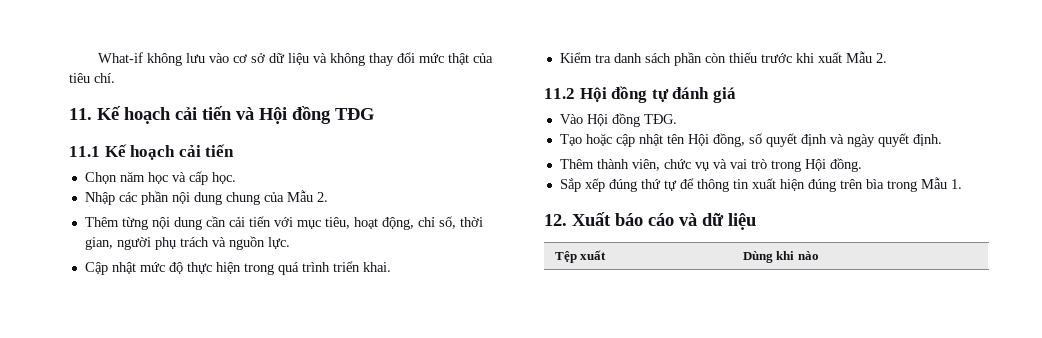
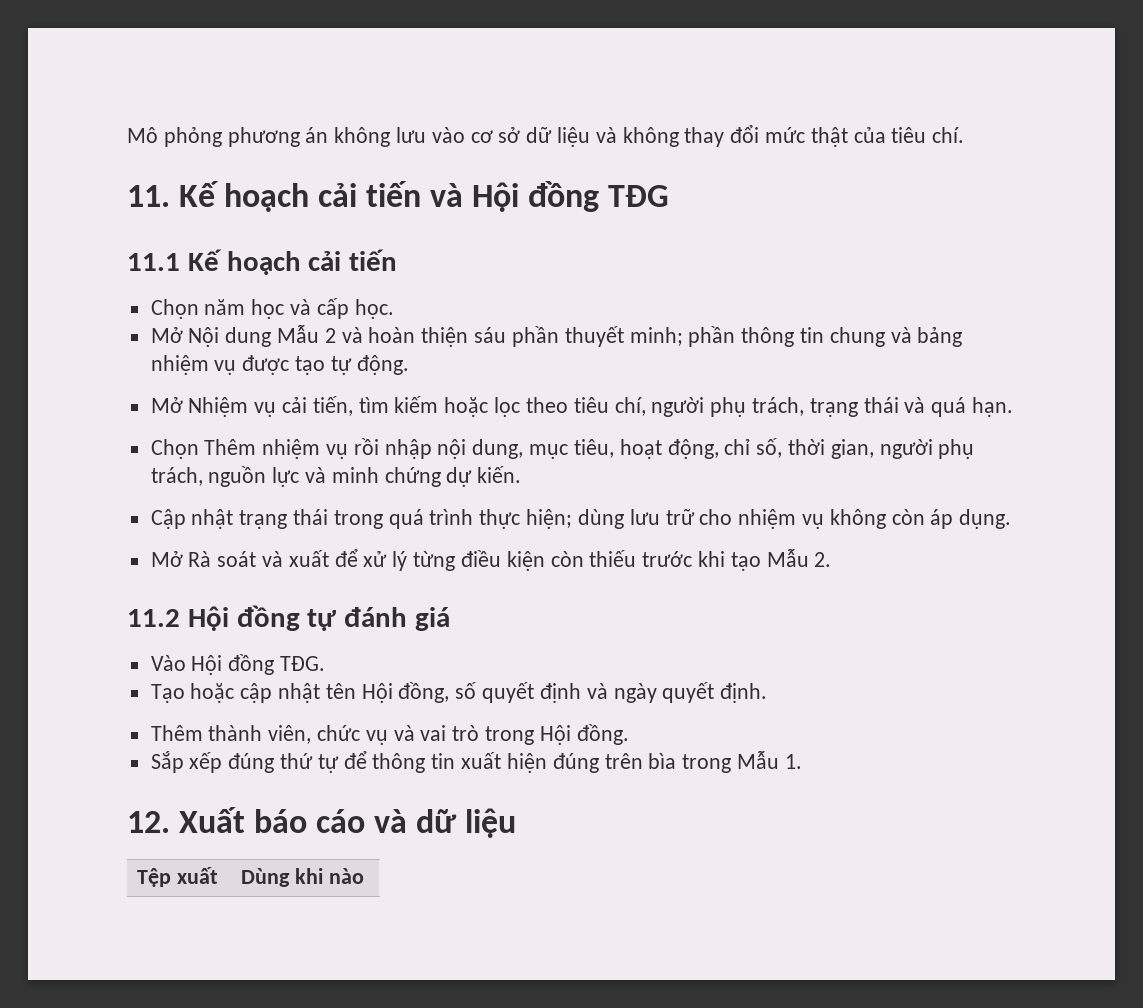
[97,52,143,63] What-if -> [127,127,329,147] Mô phỏng phương án
[84,190,328,205] [84,216,293,230] Nhập các phần nội dung chung của Mẫu 2. // Thêm từng nội dung cần cải tiến với -> [150,325,963,347] [150,355,409,375] [150,396,1013,417] [150,438,524,459] Mở Nội dung Mẫu 2 và hoàn thiện sáu phần thuyết minh; phần thông tin chung và bảng nhiệm vụ được tạo tự động. // Mở Nhiệm vụ cải tiến, tìm kiếm hoặc lọc theo tiêu chí, người phụ trách, trạng thái và quá hạn. // Chọn Thêm nhiệm vụ rồi nhập nội dung,
[179,236,290,250] [84,261,391,275] [559,52,702,66] trách và nguồn lực. // Cập nhật mức độ thực hiện trong quá trình triển khai. // Kiểm tra danh sách phần -> [150,466,522,487] [150,509,1012,529] [150,549,545,571] trách, nguồn lực và minh chứng dự kiến. // Cập nhật trạng thái trong quá trình thực hiện; dùng lưu trữ cho nhiệm vụ không còn áp dụng. // Mở Rà soát và xuất để xử lý từng điều kiện
[817,52,842,63] xuất -> [730,552,761,571] tạo

